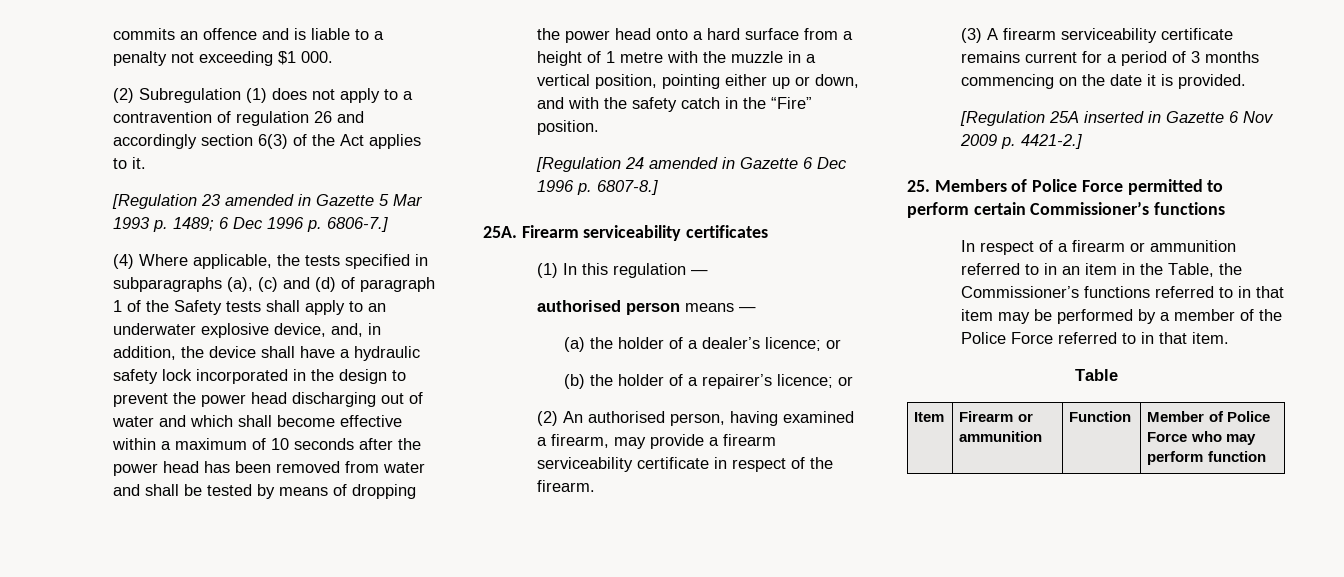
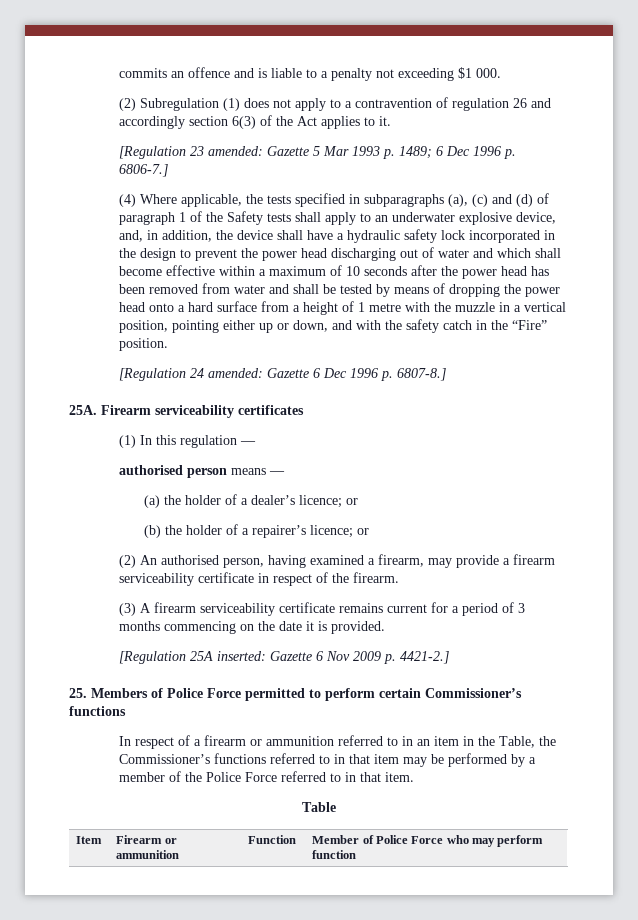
[225,194,312,206] amended in -> [208,146,264,156] amended:
[649,157,736,169] amended in -> [208,368,264,378] amended:
[1084,111,1162,123] inserted in -> [217,651,267,661] inserted:

